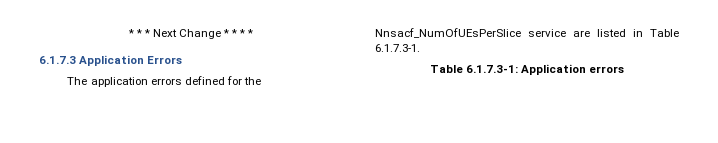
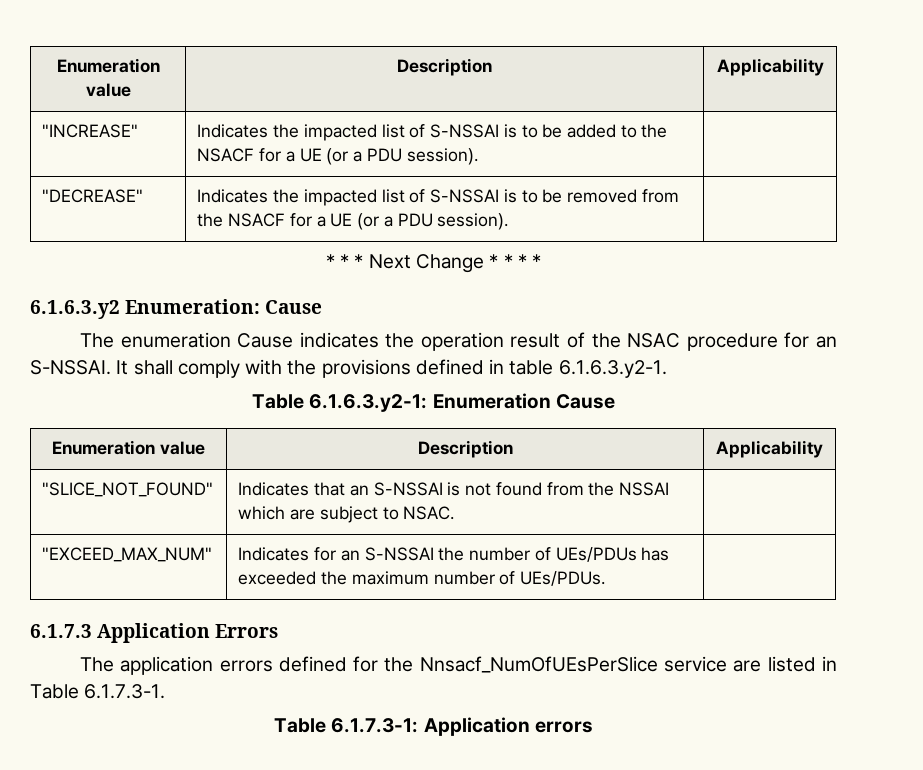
(127, 33) none -> [56,58,160,73] [85,83,131,97] [397,58,492,76] [716,58,824,76] [42,124,139,138] [197,124,668,141] [197,148,478,165] [42,189,144,203] [197,189,679,206] [197,213,509,230] Enumeration value | Description | Applicability // "INCREASE" | Indicates the impacted list of S-NSSAI is to be added to the NSACF for a UE (or a PDU session). | // "DECREASE" | Indicates the impacted list of S-NSSAI is to be removed from the NSACF for a UE (or a PDU session). | //
(254, 33) none -> [30,299,323,319] [79,332,837,351] [30,359,667,378] [252,393,615,412] [52,440,205,455] [417,440,513,458] [716,440,823,458] [42,482,214,497] [238,482,669,496] [238,506,455,523] [42,547,213,562] [238,547,670,562] [238,571,606,586] // 6.1.6.3.y2 Enumeration: Cause // The enumeration Cause indicates the operation result of the NSAC procedure for an S-NSSAI. It shall comply with the provisions defined in table 6.1.6.3.y2-1. // Table 6.1.6.3.y2-1: Enumeration Cause // Enumeration value | Description | Applicability // "SLICE_NOT_FOUND" | Indicates that an S-NSSAI is not found from the NSSAI which are subject to NSAC. | // "EXCEED_MAX_NUM" | Indicates for an S-NSSAI the number of UEs/PDUs has exceeded the maximum number of UEs/PDUs. |

